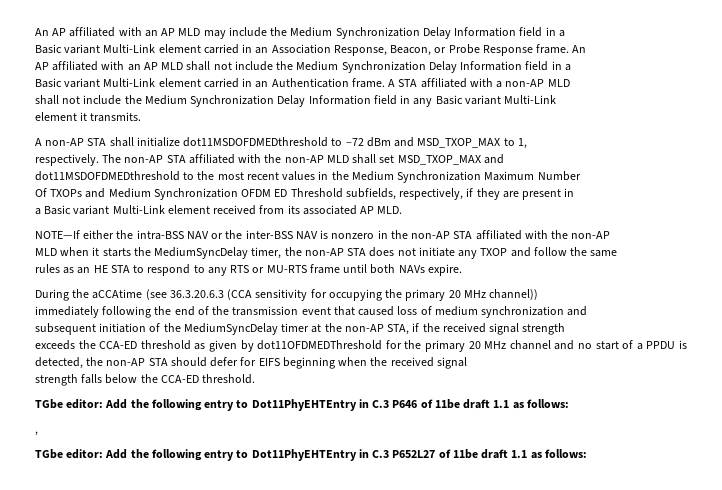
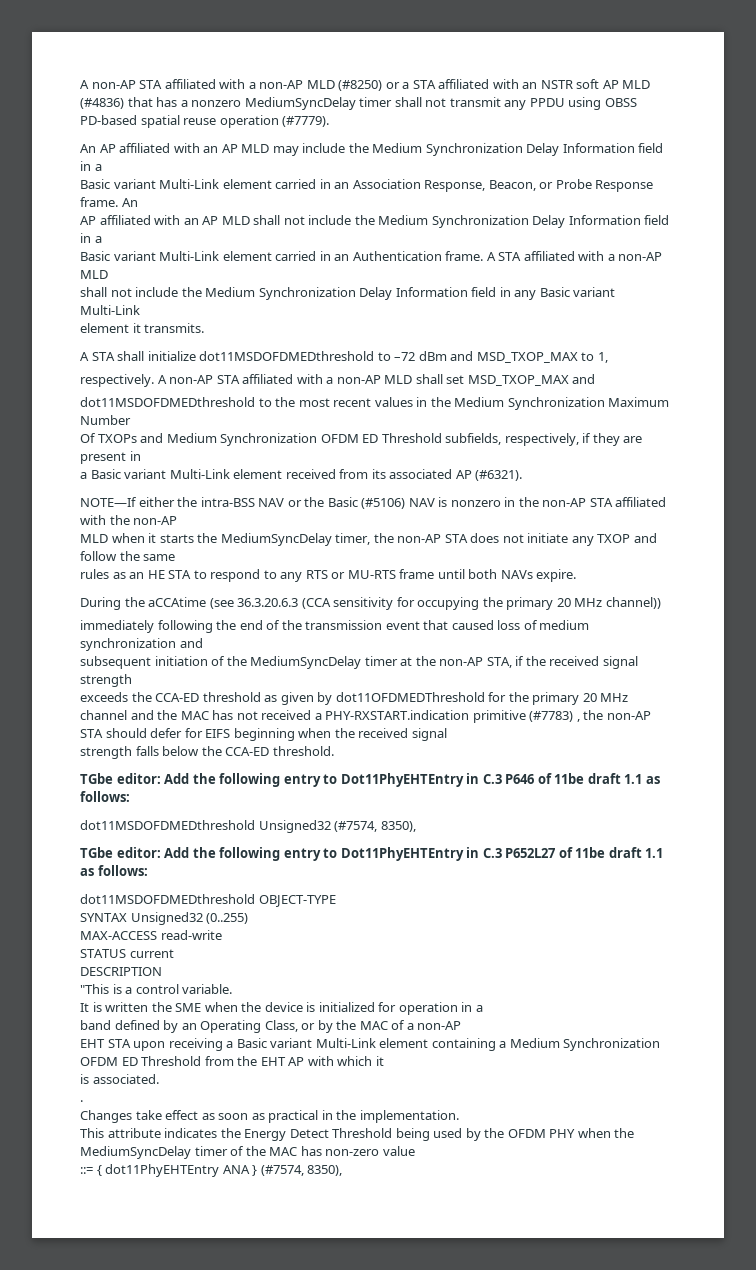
(35, 32) none -> [80,79,651,91] [80,97,637,110] [80,115,330,128] A non-AP STA affiliated with a non-AP MLD (#8250) or a STA affiliated with an NSTR soft AP MLD (#4836) that has a nonzero MediumSyncDelay timer shall not transmit any PPDU using OBSS PD-based spatial reuse operation (#7779). //
[45,138,85,146] non-AP -> (89, 356) none
[102,154,282,164] The non-AP STA affiliated with the -> [157,374,334,384] A non-AP STA affiliated with a
[377,206,403,214] MLD. -> [475,470,523,481] (#6321).
[245,230,293,239] inter-BSS -> [327,497,406,509] Basic (#5106)
[578,340,688,350] [35,357,83,369] no start of a PPDU is detected, -> [157,710,580,723] the MAC has not received a PHY-RXSTART.indication primitive (#7783) ,
[35,431,38,436] , -> [80,820,416,833] dot11MSDOFDMEDthreshold Unsigned32 (#7574, 8350),
(587, 453) none -> [80,894,336,907] [80,912,249,925] [80,930,222,940] [80,949,174,958] [80,967,162,976] [80,984,233,994] [80,1002,483,1015] [80,1020,462,1033] [80,1038,661,1051] [80,1056,384,1066] [80,1074,159,1084] [80,1100,83,1102] [80,1110,459,1123] [80,1128,635,1141] [80,1146,415,1159] [80,1164,343,1177] // dot11MSDOFDMEDthreshold OBJECT-TYPE // SYNTAX Unsigned32 (0..255) // MAX-ACCESS read-write // STATUS current // DESCRIPTION // "This is a control variable. // It is written the SME when the device is initialized for operation in a // band defined by an Operating Class, or by the MAC of a non-AP // EHT STA upon receiving a Basic variant Multi-Link element containing a Medium Synchronization OFDM ED Threshold from the EHT AP with which it // is associated. // . // Changes take effect as soon as practical in the implementation. // This attribute indicates the Energy Detect Threshold being used by the OFDM PHY when the MediumSyncDelay timer of the MAC has non-zero value // ::= { dot11PhyEHTEntry ANA } (#7574, 8350),

